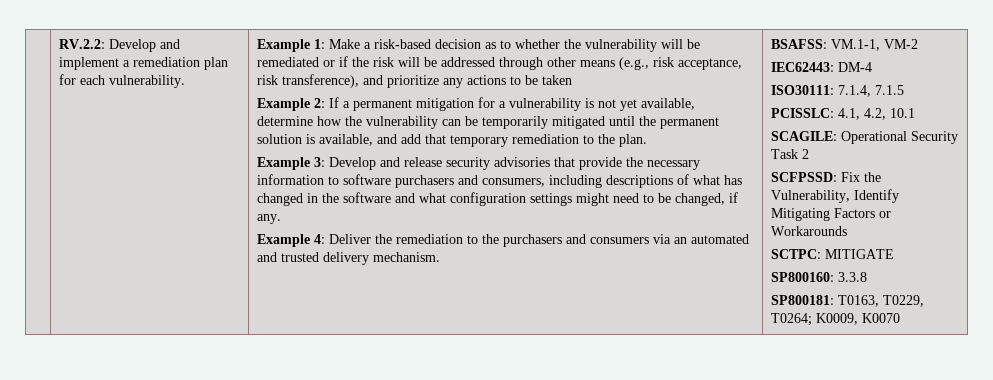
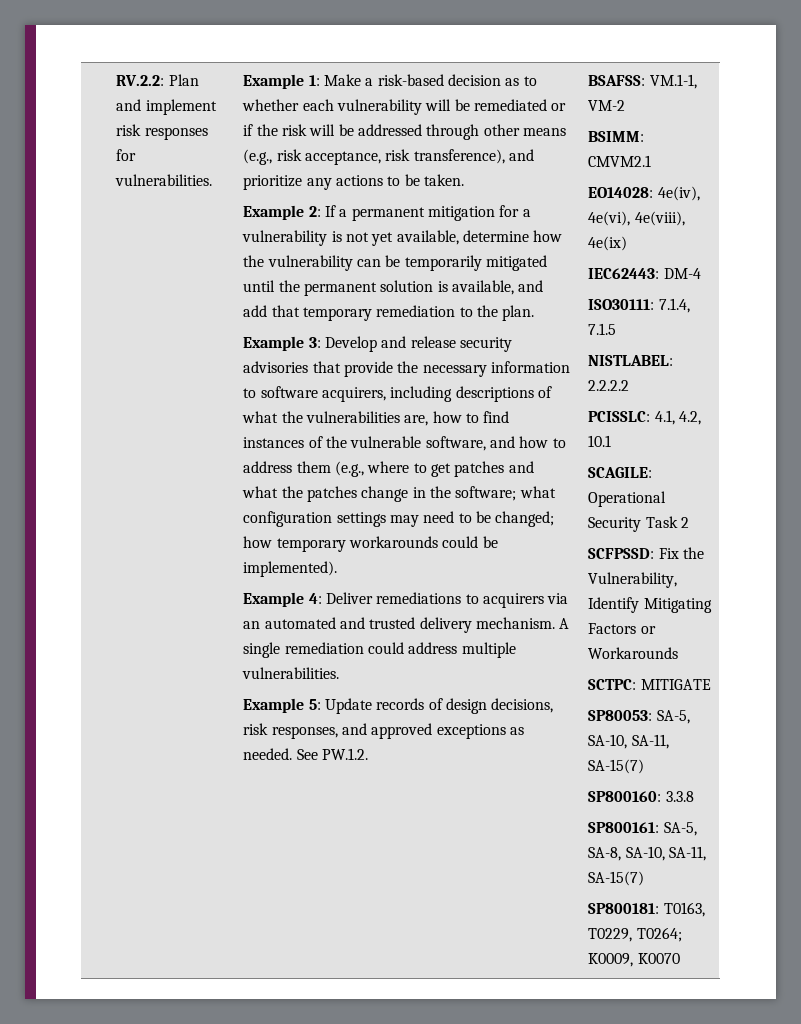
[109,39,157,52] Develop -> [168,74,199,86] Plan
[123,57,229,70] [59,74,186,88] a remediation plan for each vulnerability. -> [116,124,208,140] [116,149,137,161] [115,174,213,186] risk responses for vulnerabilities.
[564,39,582,49] the -> [302,99,334,111] each
[542,75,573,85] taken -> [423,174,464,186] taken.
[395,175,546,188] purchasers and consumers, -> [321,387,386,402] acquirers,
[724,175,743,185] [257,192,416,206] has changed in the software and -> [281,411,510,426] [243,436,566,451] [243,461,534,477] [242,486,517,502] the vulnerabilities are, how to find instances of the vulnerable software, and how to address them (e.g., where to get patches and what the patches change in the software;
[576,193,610,206] might -> [389,515,419,527] may
[675,192,739,206] [257,214,282,224] [257,234,650,247] changed, if any. // Example 4: Deliver the remediation to the purchasers and consumers -> [495,511,555,527] [243,536,498,552] [243,561,338,577] [243,592,544,608] changed; how temporary workarounds could be implemented). // Example 4: Deliver remediations to acquirers
[771,39,919,51] | BSAFSS: VM.1-1, VM-2 -> [559,618,570,629] [243,642,516,658] [242,667,340,679] [243,698,554,714] [243,723,524,739] [243,748,368,760] [588,74,697,89] [588,100,626,111] [588,131,645,142] [588,155,652,167] [588,186,700,201] [588,211,685,226] [588,236,628,251] A single remediation could address multiple vulnerabilities. // Example 5: Update records of design decisions, risk responses, and approved exceptions as needed. See PW.1.2. | BSAFSS: VM.1-1, VM-2 // BSIMM: CMVM2.1 // EO14028: 4e(iv), 4e(vi), 4e(viii), 4e(ix)
(905, 90) none -> [588,355,674,366] [588,380,630,391] // NISTLABEL: 2.2.2.2
[771,272,868,282] SP800160: 3.3.8 -> [588,710,690,724] [588,734,669,749] [588,759,645,774] [588,791,694,802] [588,822,697,836] [588,846,706,861] [588,871,645,886] SP80053: SA-5, SA-10, SA-11, SA-15(7) // SP800160: 3.3.8 // SP800161: SA-5, SA-8, SA-10, SA-11, SA-15(7)

